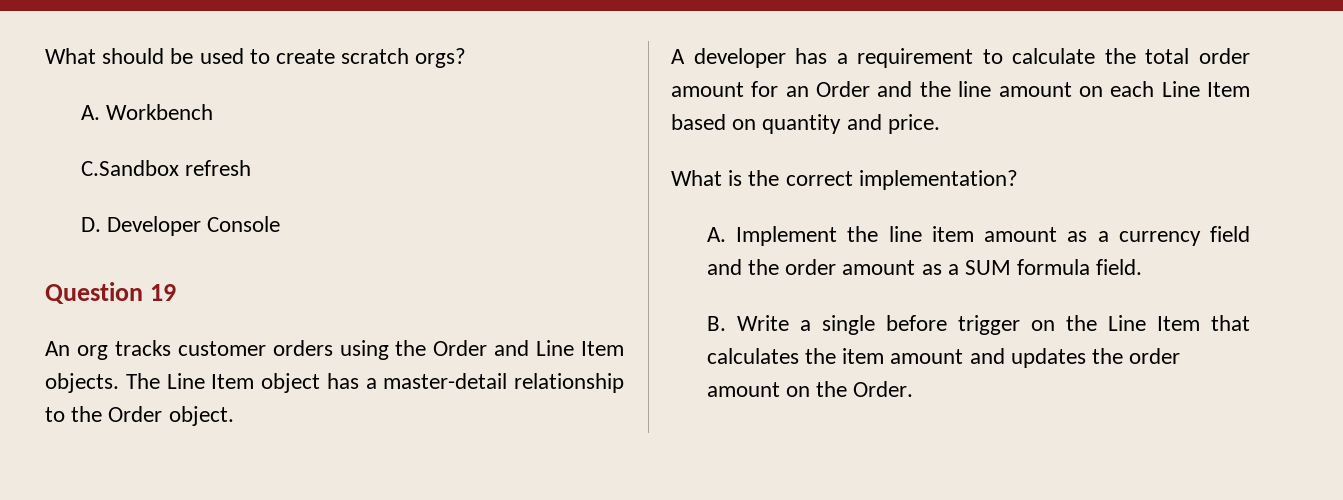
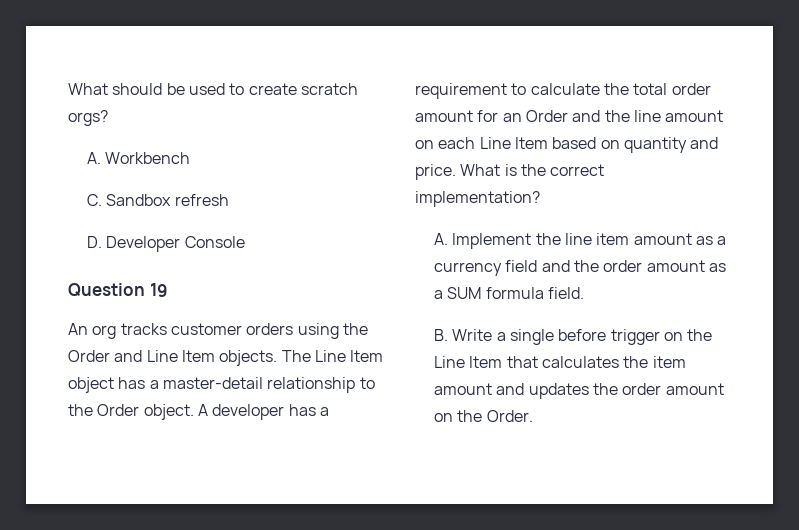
[80,160,179,176] C.Sandbox -> [86,194,172,206] C. Sandbox
(234, 416) // -> (194, 412) none
(940, 124) // -> (456, 172) none

